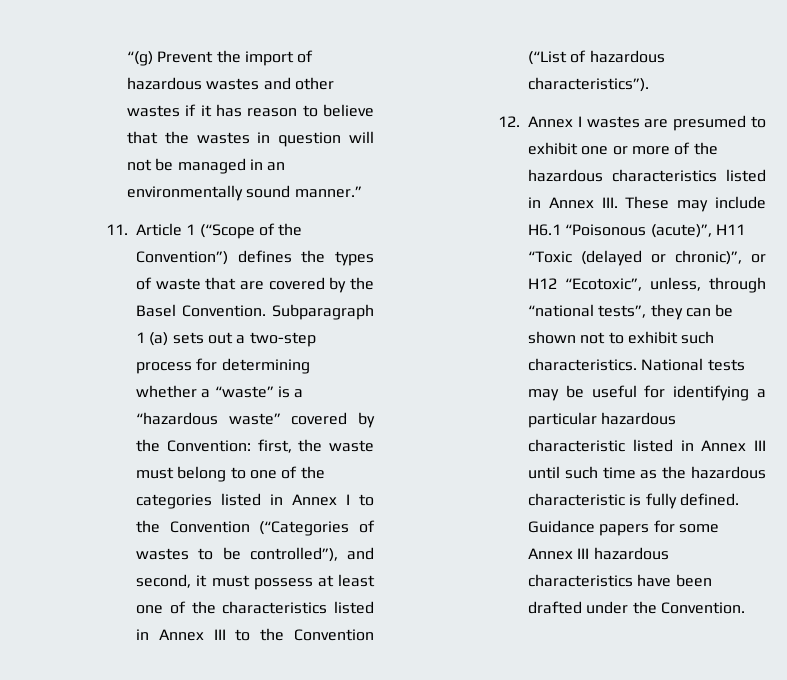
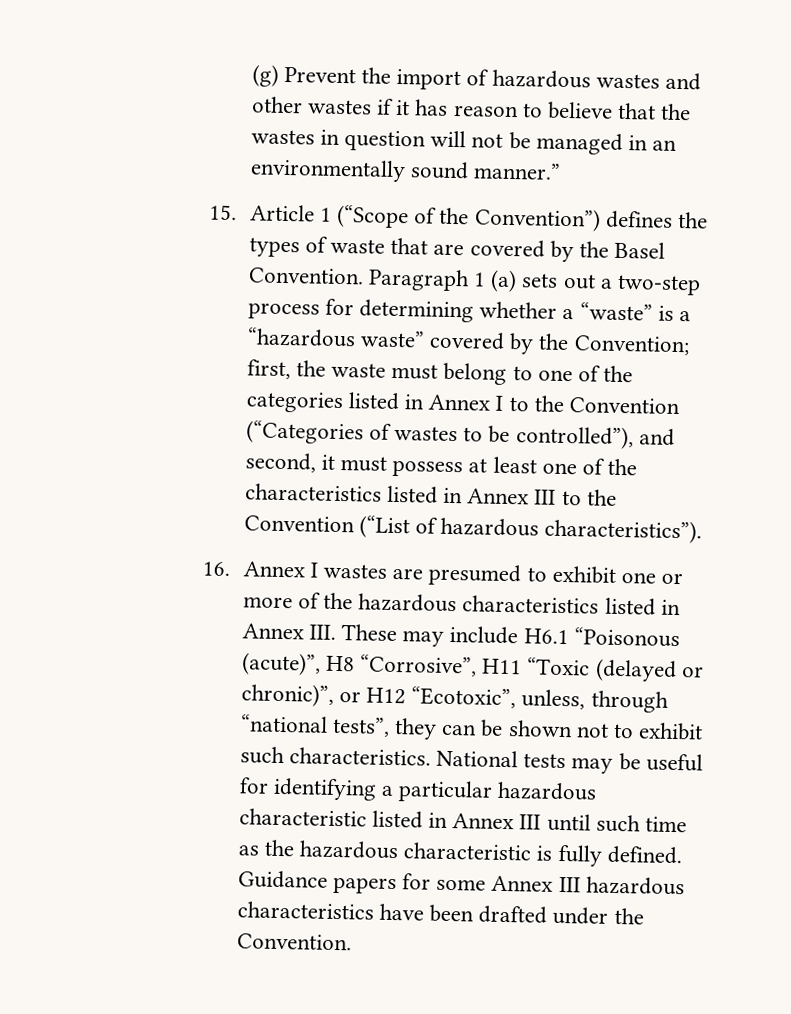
[126,51,153,66] “(g) -> [251,64,279,87] (g)
[106,224,129,235] 11. -> [209,204,238,221] 15.
[272,304,374,320] Subparagraph -> [367,268,470,292] Paragraph
[166,440,251,452] Convention: -> [573,335,690,356] Convention;
[498,116,521,127] 12. -> [202,561,231,577] 16.
(712, 231) none -> [325,654,477,677] H8 “Corrosive”,

